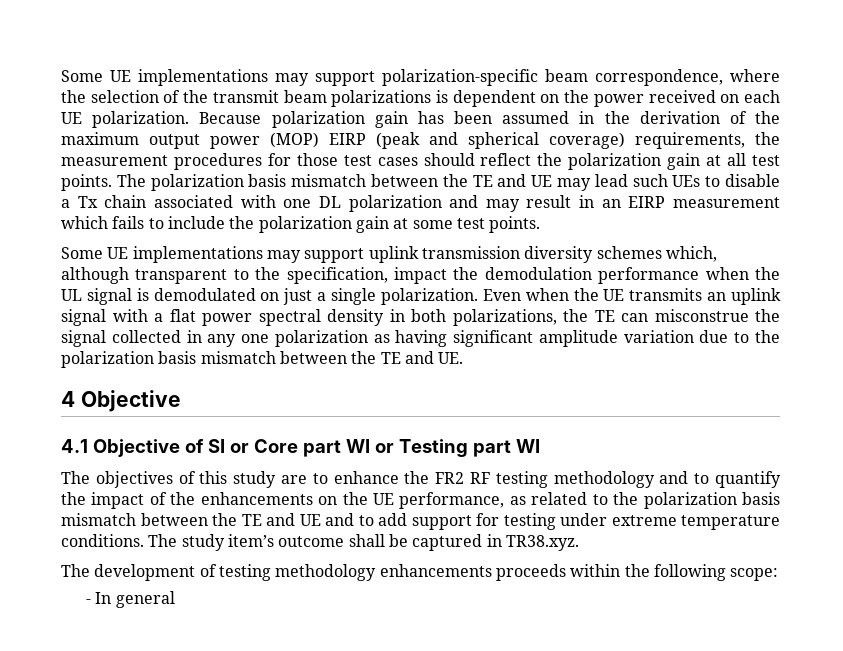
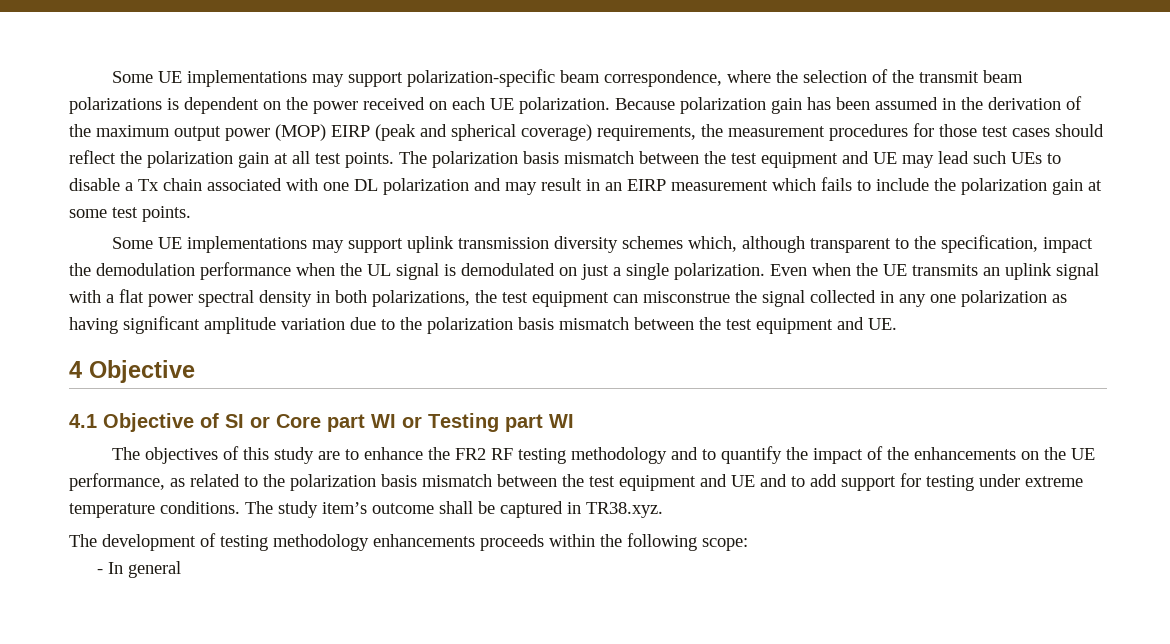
[472,175,493,187] TE -> [731,152,838,168] test equipment
[594,310,615,322] TE -> [502,291,609,307] test equipment
[380,352,401,364] TE -> [726,318,833,334] test equipment
[241,514,262,526] TE -> [589,475,696,491] test equipment

